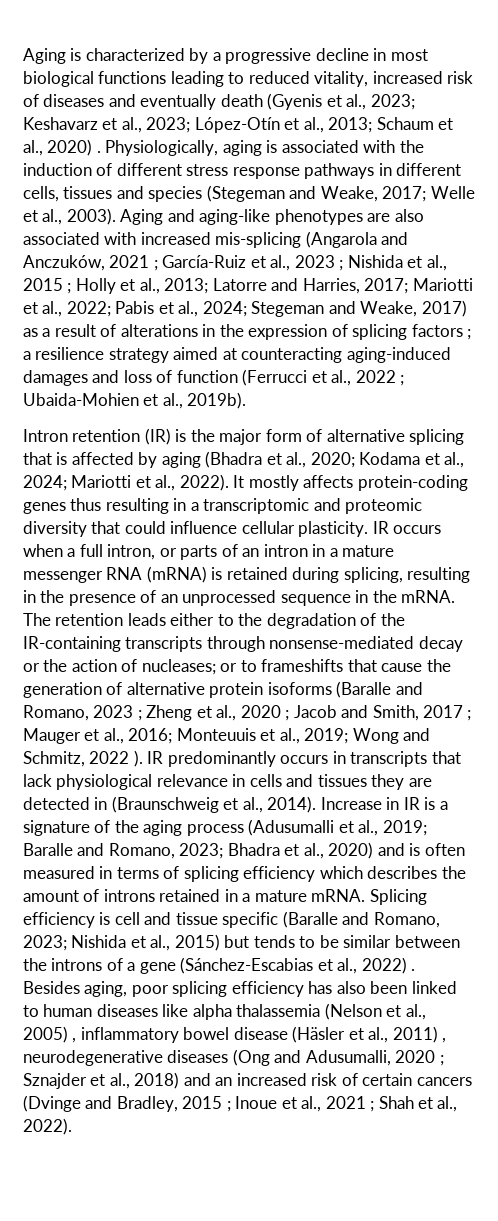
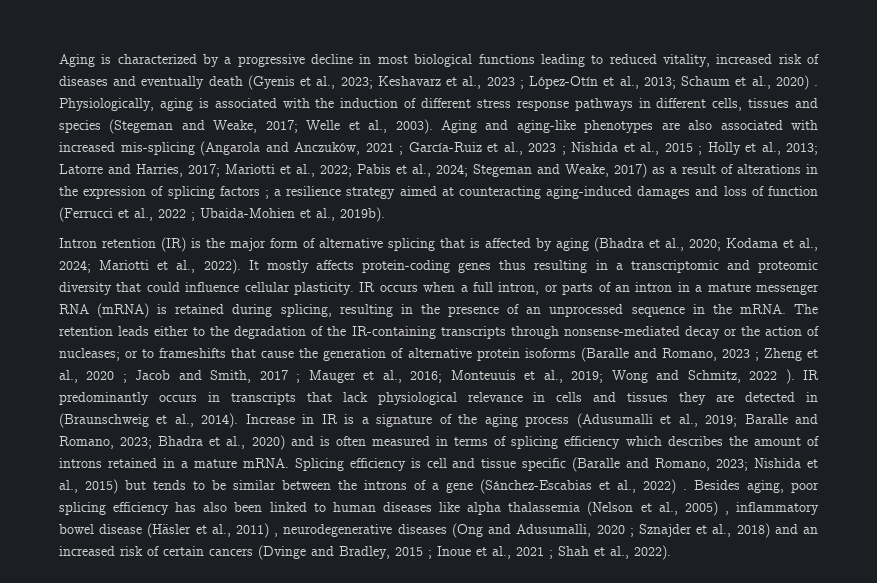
[146,117,191,133] 2023; -> [486,77,524,89] 2023 ;

